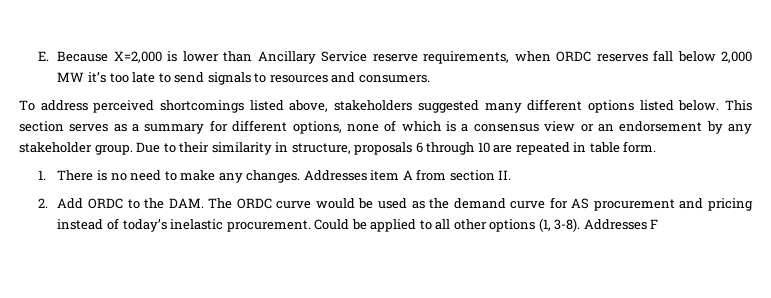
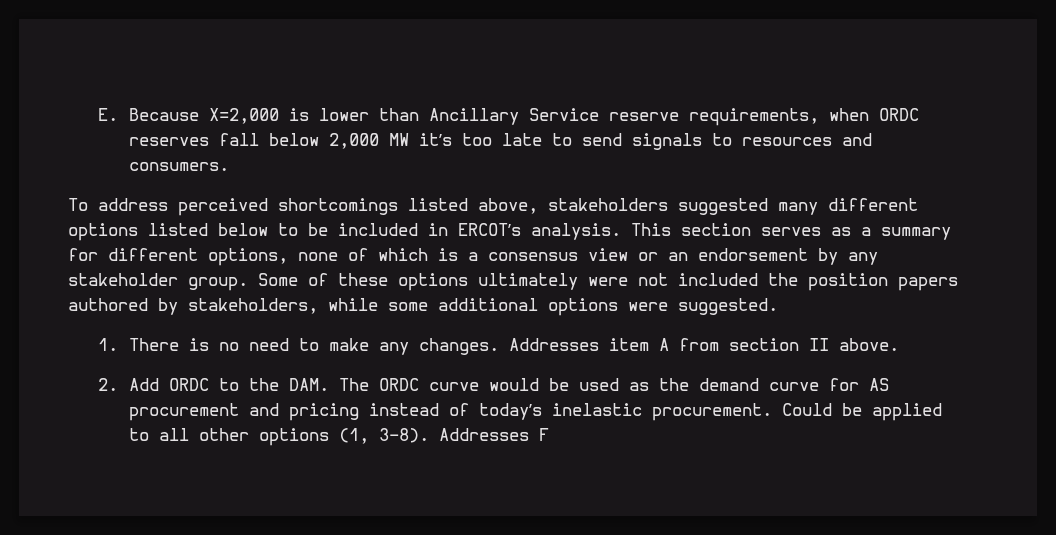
[678,100,720,111] below. -> [218,223,621,240] below to be included in ERCOT’s analysis.
[136,141,657,155] Due to their similarity in structure, proposals 6 through 10 are repeated in table form. -> [258,273,958,291] [68,298,778,316] Some of these options ultimately were not included the position papers authored by stakeholders, while some additional options were suggested.
[498,170,512,180] II. -> [808,338,899,351] II above.

